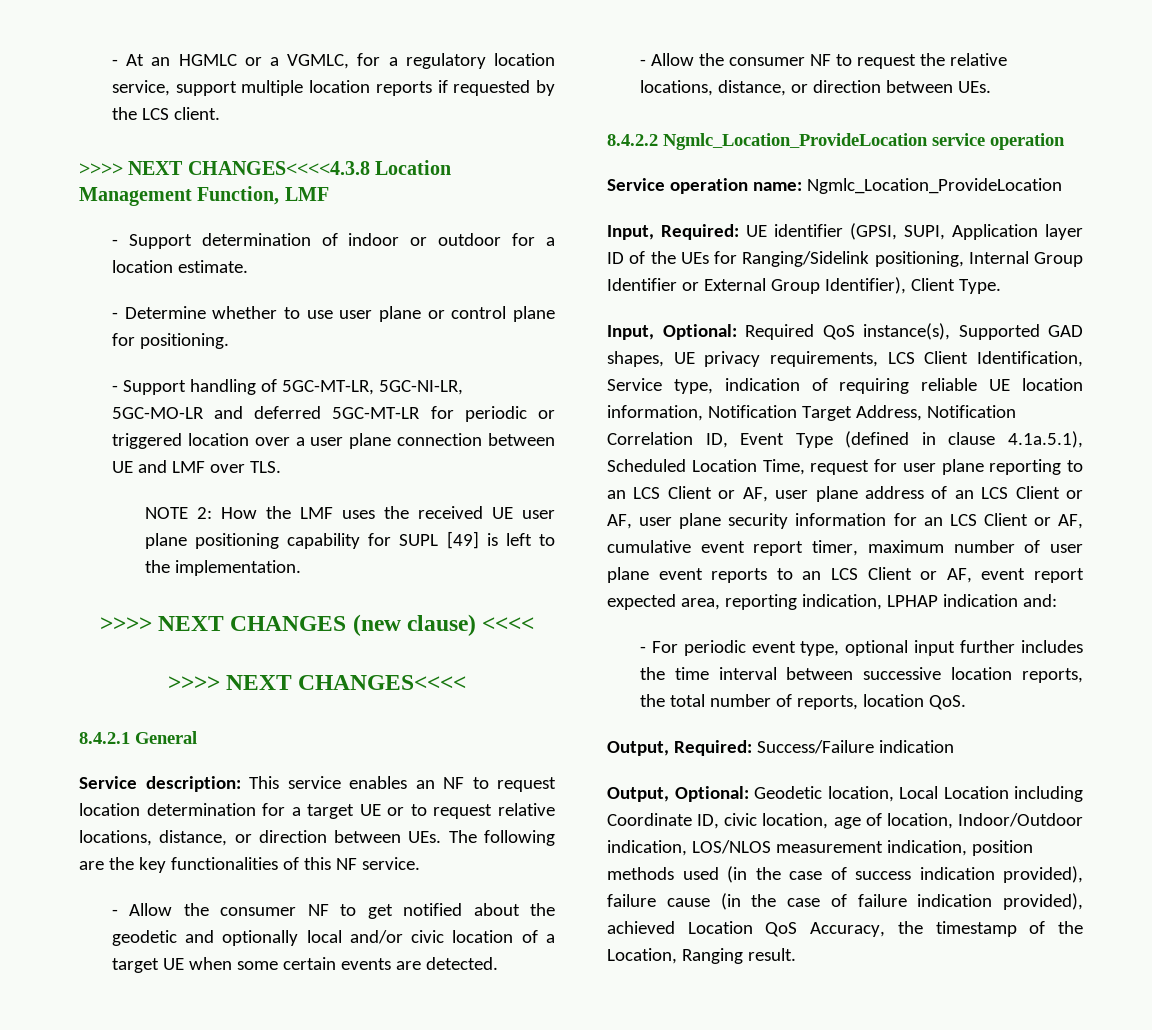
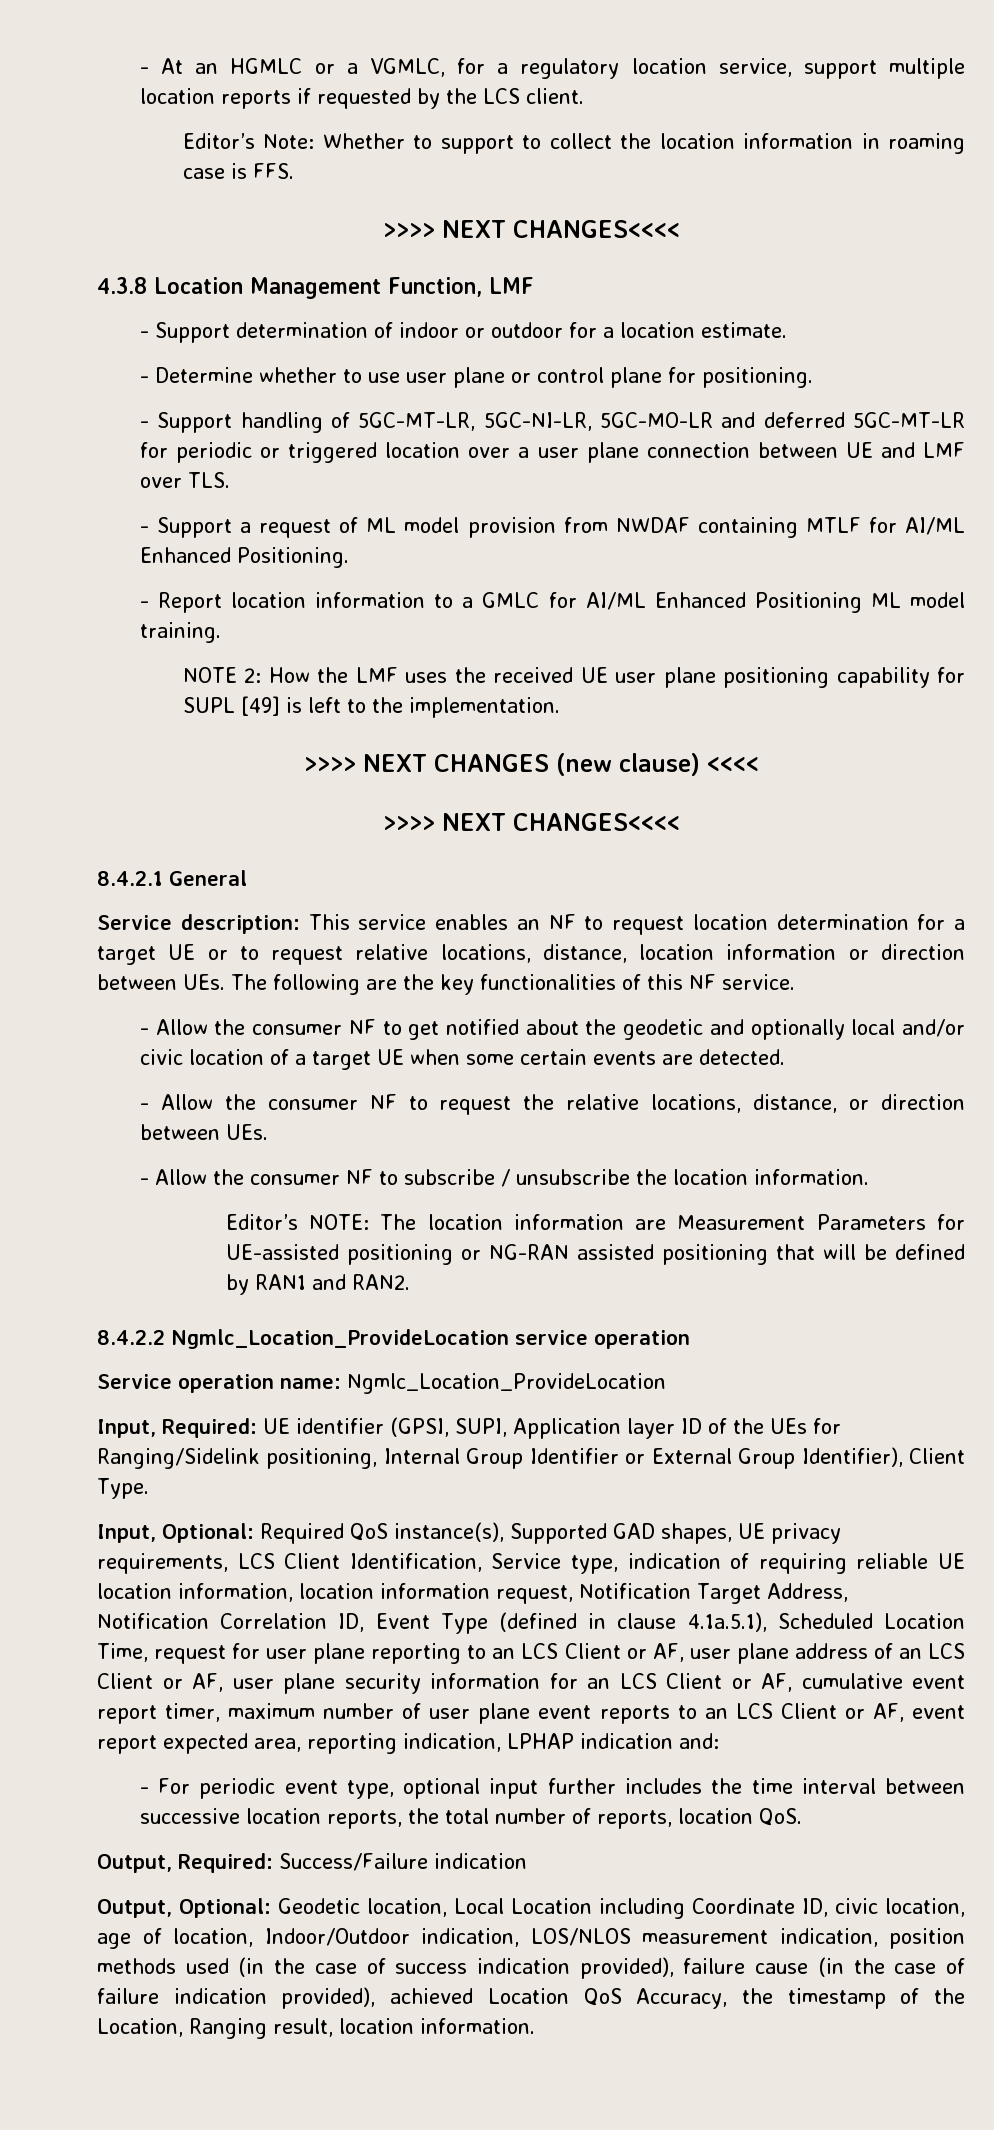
[79,161,370,175] // >>>> NEXT CHANGES<<<<4.3.8 -> [182,133,965,154] [182,163,294,179] [382,220,680,238] [97,277,147,294] // Editor’s Note: Whether to support to collect the location information in roaming case is FFS. // >>>> NEXT CHANGES<<<< // 4.3.8
(281, 467) none -> [139,517,966,538] [139,547,349,568] [139,592,965,613] [139,622,221,643] // - Support a request of ML model provision from NWDAF containing MTLF for AI/ML Enhanced Positioning. // - Report location information to a GMLC for AI/ML Enhanced Positioning ML model training.
(228, 838) none -> [639,944,837,960] location information
(991, 87) none -> [139,1169,869,1187] [225,1214,965,1230] [225,1244,965,1265] [225,1274,410,1295] // - Allow the consumer NF to subscribe / unsubscribe the location information. // Editor’s NOTE: The location information are Measurement Parameters for UE-assisted positioning or NG-RAN assisted positioning that will be defined by RAN1 and RAN2.
(703, 413) none -> [299,1583,573,1604] location information request,
[747,948,796,961] result. -> [273,2018,535,2037] result, location information.

